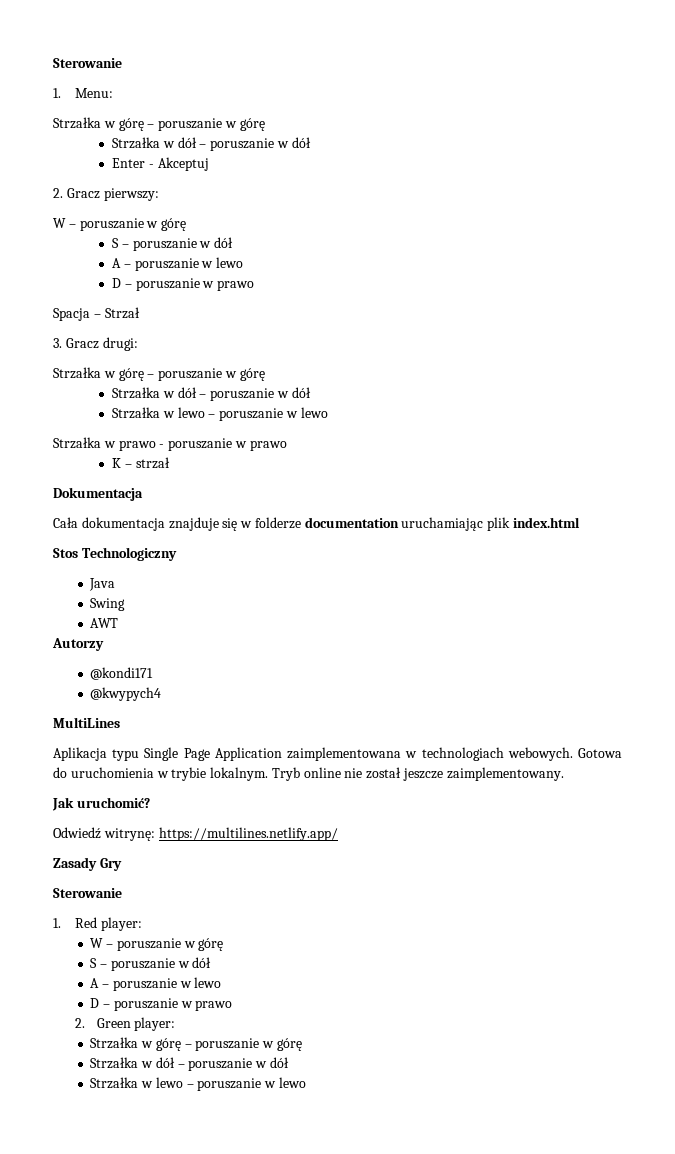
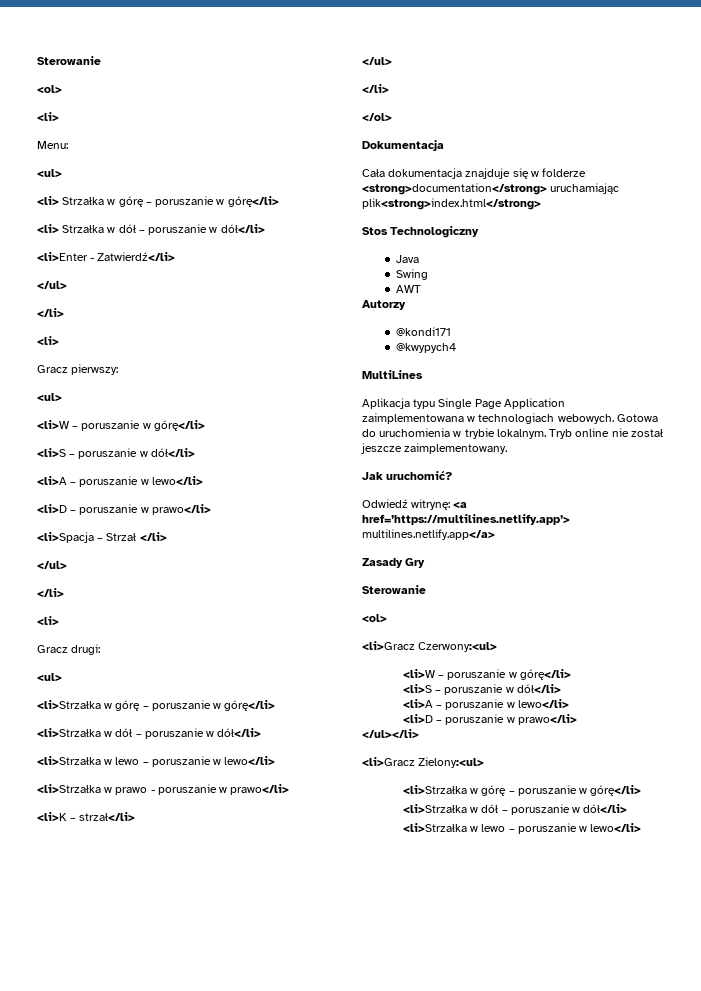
[53,58,122,68] [53,88,61,98] Sterowanie // 1. -> [37,56,101,65] [37,85,62,94] [37,112,59,122] Sterowanie // <ol> // <li> //
[53,117,265,131] [111,137,311,151] [111,157,209,171] [53,188,63,198] Strzałka w górę – poruszanie w górę // Strzałka w dół – poruszanie w dół // Enter - Akceptuj // 2. -> [37,169,62,178] [37,196,279,207] [37,224,265,235] [37,252,176,262] [37,281,67,290] [37,308,64,318] [37,336,59,346] <ul> // <li> Strzałka w górę – poruszanie w górę</li> // <li> Strzałka w dół – poruszanie w dół</li> // <li>Enter - Zatwierdź</li> // </ul> // </li> // <li> //
[53,218,187,231] [111,237,234,251] [111,257,244,271] [111,278,255,291] [53,308,90,321] W – poruszanie w górę // S – poruszanie w dół // A – poruszanie w lewo // D – poruszanie w prawo // Spacja -> [37,393,62,402] [37,420,205,431] [37,448,195,459] [37,476,203,487] [37,504,211,515] [37,532,94,543] <ul> // <li>W – poruszanie w górę</li> // <li>S – poruszanie w dół</li> // <li>A – poruszanie w lewo</li> // <li>D – poruszanie w prawo</li> // <li>Spacja
[53,338,62,348] // 3. -> [139,532,167,542] [37,561,67,570] [37,588,64,598] [37,616,59,626] </li> // </ul> // </li> // <li> //
[53,367,265,381] [111,387,311,401] [111,407,328,421] [53,437,101,449] Strzałka w górę – poruszanie w górę // Strzałka w dół – poruszanie w dół // Strzałka w lewo – poruszanie w lewo // Strzałka -> [37,673,62,682] [37,700,276,711] [37,728,262,739] [37,756,276,767] [37,784,101,794] <ul> // <li>Strzałka w górę – poruszanie w górę</li> // <li>Strzałka w dół – poruszanie w dół</li> // <li>Strzałka w lewo – poruszanie w lewo</li> // <li>Strzałka
[249,440,287,451] [111,457,170,469] prawo // K – strzał -> [230,784,290,795] [37,812,136,822] [362,57,392,66] [362,84,389,94] [362,113,392,122] prawo</li> // <li>K – strzał</li> // </ul> // </li> // </ol>
[304,517,581,531] documentation uruchamiając plik index.html -> [362,183,620,195] [362,198,541,210] <strong>documentation</strong> uruchamiając plik<strong>index.html</strong>
[158,827,338,841] https://multilines.netlify.app/ -> [453,501,468,509] [362,514,570,525] [362,529,495,540] <a href=’https://multilines.netlify.app’> multilines.netlify.app</a>
[53,917,142,931] [90,938,224,951] [90,957,212,971] [90,977,222,991] [90,998,233,1011] [74,1017,176,1031] [90,1037,302,1051] [90,1057,289,1071] [90,1077,306,1091] 1. Red player: // W – poruszanie w górę // S – poruszanie w dół // A – poruszanie w lewo // D – poruszanie w prawo // 2. Green player: // Strzałka w górę – poruszanie w górę // Strzałka w dół – poruszanie w dół // Strzałka w lewo – poruszanie w lewo -> [362,614,387,623] [362,641,498,652] [402,669,571,680] [402,684,561,695] [402,699,569,710] [402,714,577,725] [362,729,419,739] [362,757,485,768] [402,785,642,796] [402,804,628,815] [402,823,642,834] <ol> // <li>Gracz Czerwony:<ul> // <li>W – poruszanie w górę</li> // <li>S – poruszanie w dół</li> // <li>A – poruszanie w lewo</li> // <li>D – poruszanie w prawo</li> // </ul></li> // <li>Gracz Zielony:<ul> // <li>Strzałka w górę – poruszanie w górę</li> // <li>Strzałka w dół – poruszanie w dół</li> // <li>Strzałka w lewo – poruszanie w lewo</li>

